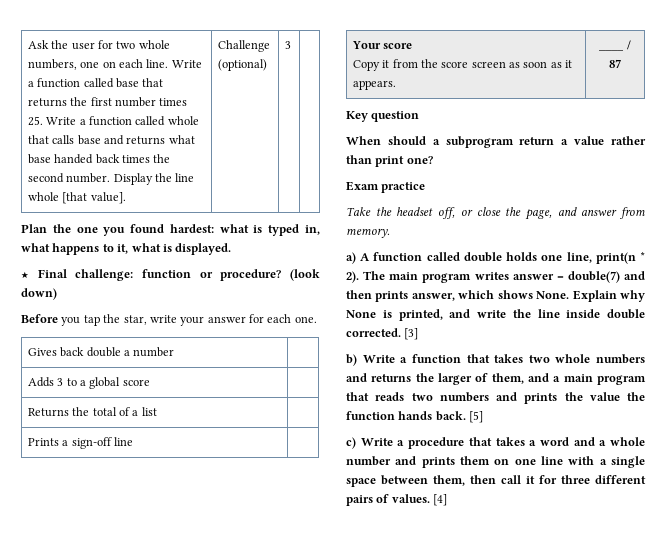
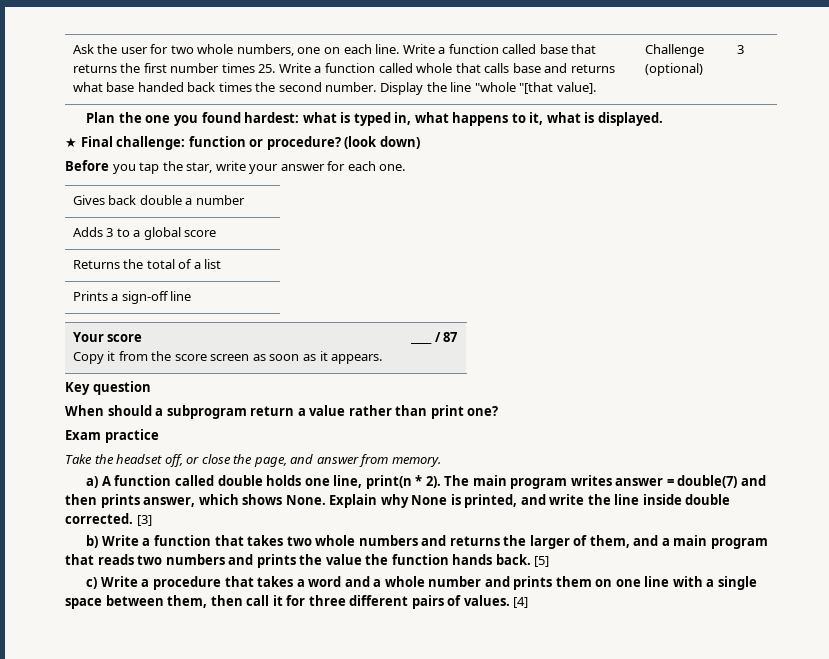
[27,192,88,204] whole [that -> [474,82,554,94] "whole "[that

